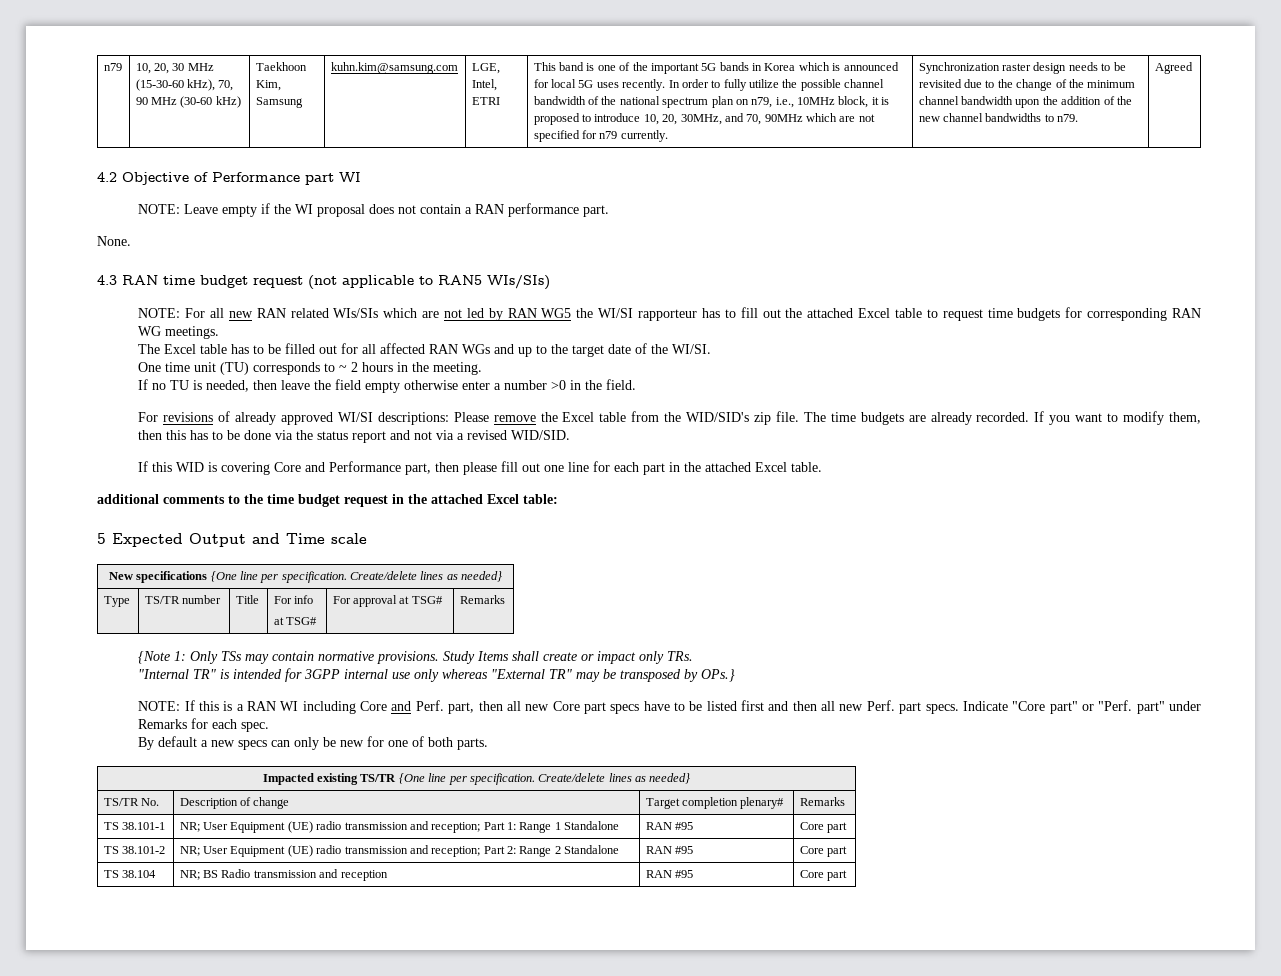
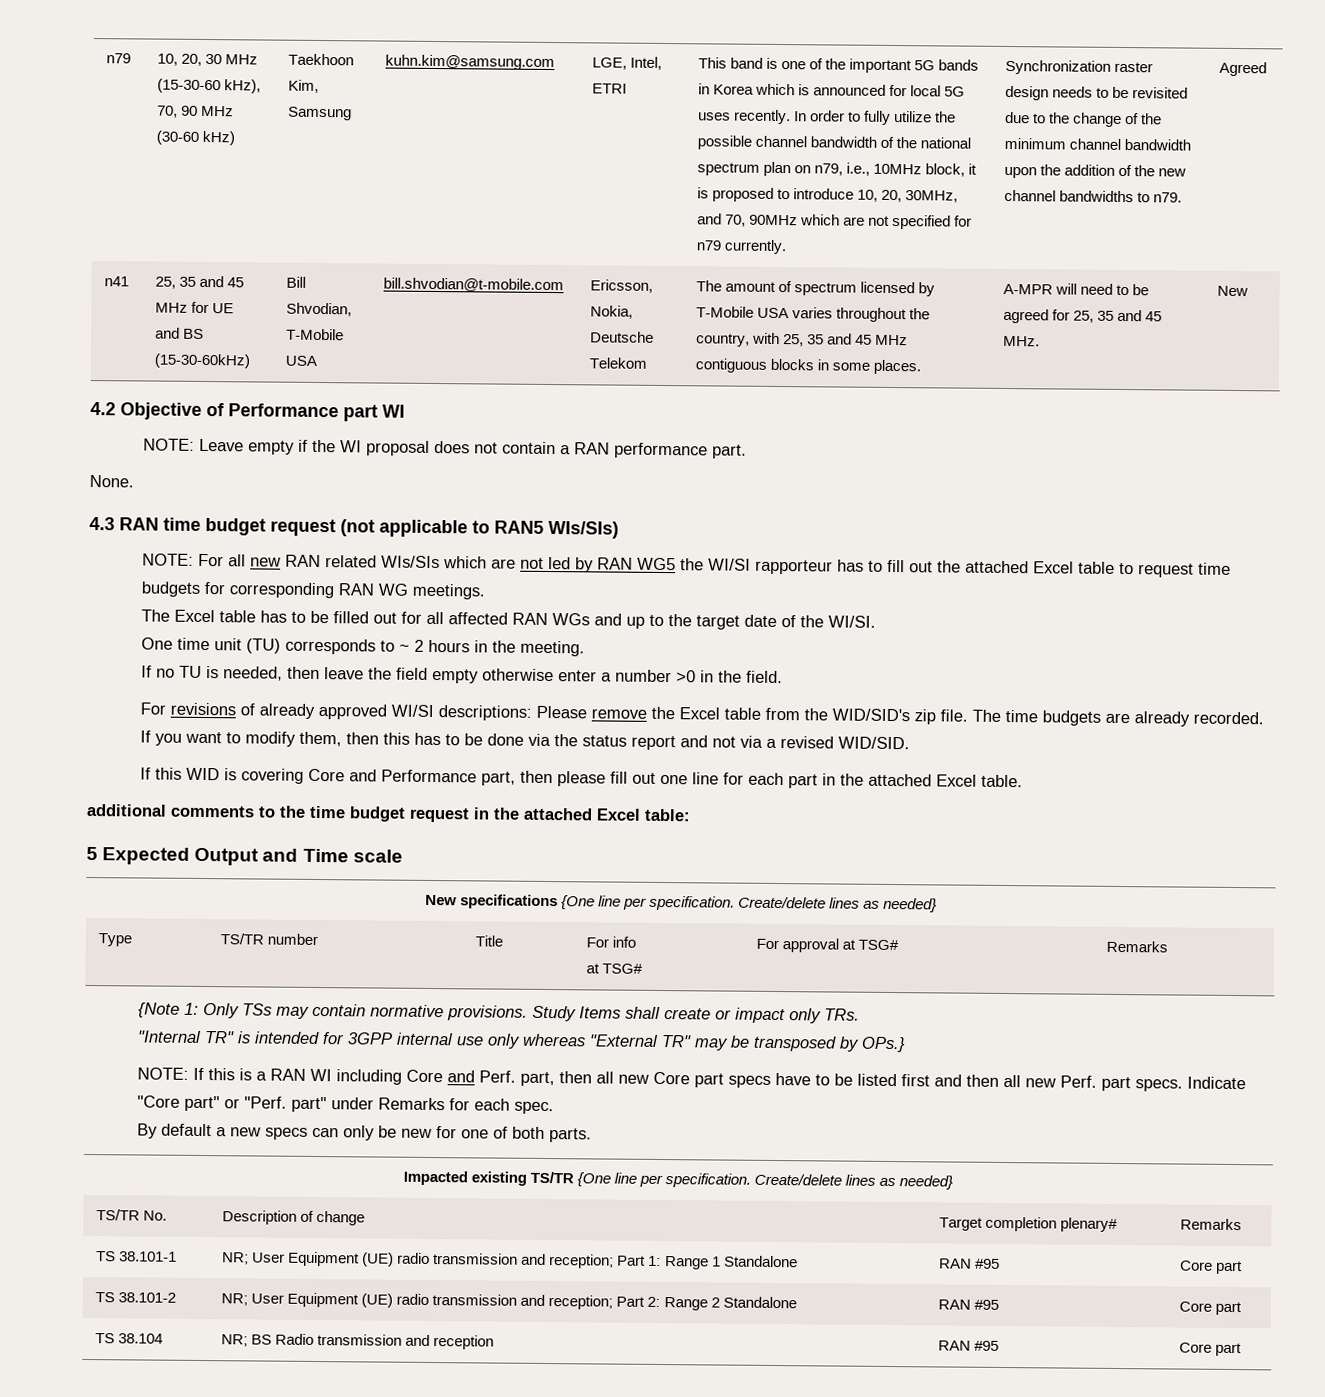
(1193, 68) none -> [104,276,130,287] [155,275,245,289] [155,301,235,314] [155,327,205,339] [154,353,251,369] [286,276,307,288] [286,302,353,317] [286,328,345,341] [285,355,318,366] [383,277,565,293] [590,279,654,293] [590,305,634,319] [590,331,655,343] [589,357,648,369] [696,280,936,297] [696,306,931,323] [696,332,909,347] [695,358,922,375] [1003,283,1150,296] [1003,308,1163,324] [1003,335,1041,347] [1217,285,1249,297] // n41 | 25, 35 and 45 MHz for UE and BS (15-30-60kHz) | Bill Shvodian, T-Mobile USA | bill.shvodian@t-mobile.com | Ericsson, Nokia, Deutsche Telekom | The amount of spectrum licensed by T-Mobile USA varies throughout the country, with 25, 35 and 45 MHz contiguous blocks in some places. | A-MPR will need to be agreed for 25, 35 and 45 MHz. | New

